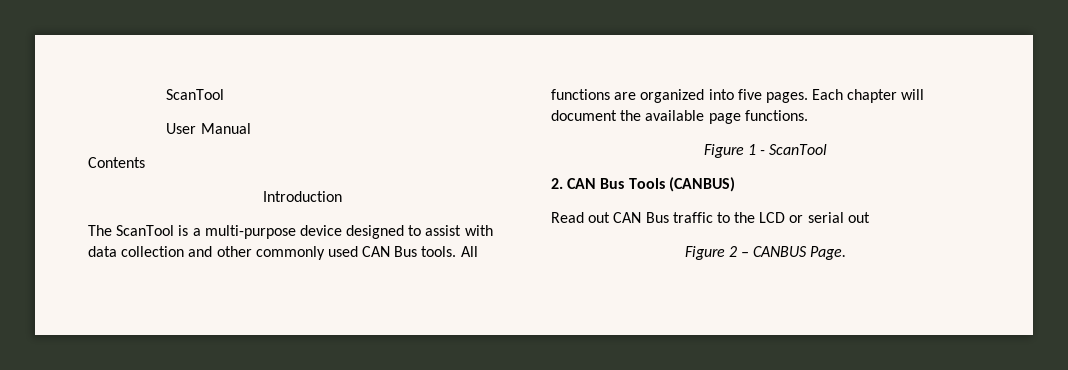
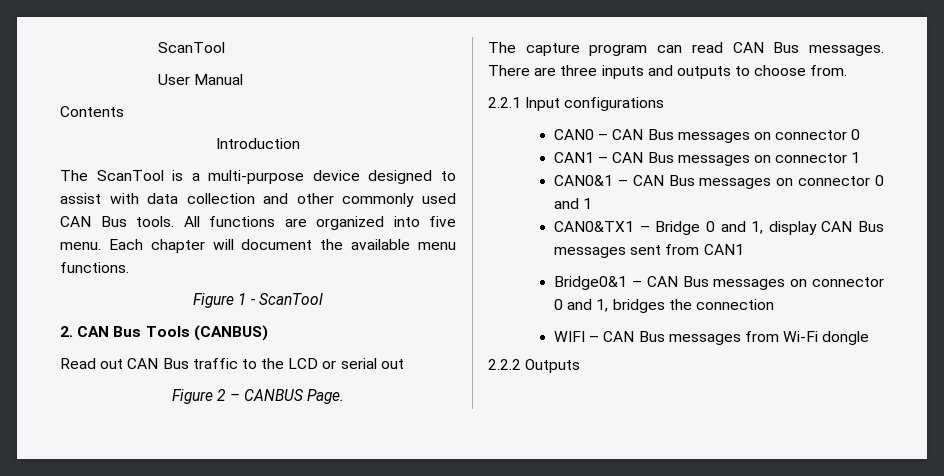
[765,92,808,103] pages. -> [60,242,101,250] menu.
[708,113,741,124] page -> [417,242,456,250] menu
(847, 253) none -> [488,42,884,56] [488,65,848,79] [488,97,665,111] [554,129,861,143] [554,152,861,166] [554,175,884,189] [554,198,593,209] [554,221,884,235] [554,244,744,258] [554,276,884,290] [554,299,775,313] [554,331,870,345] [488,359,581,373] // The capture program can read CAN Bus messages. There are three inputs and outputs to choose from. // 2.2.1 Input configurations // CAN0 – CAN Bus messages on connector 0 // CAN1 – CAN Bus messages on connector 1 // CAN0&1 – CAN Bus messages on connector 0 and 1 // CAN0&TX1 – Bridge 0 and 1, display CAN Bus messages sent from CAN1 // Bridge0&1 – CAN Bus messages on connector 0 and 1, bridges the connection // WIFI – CAN Bus messages from Wi-Fi dongle // 2.2.2 Outputs

